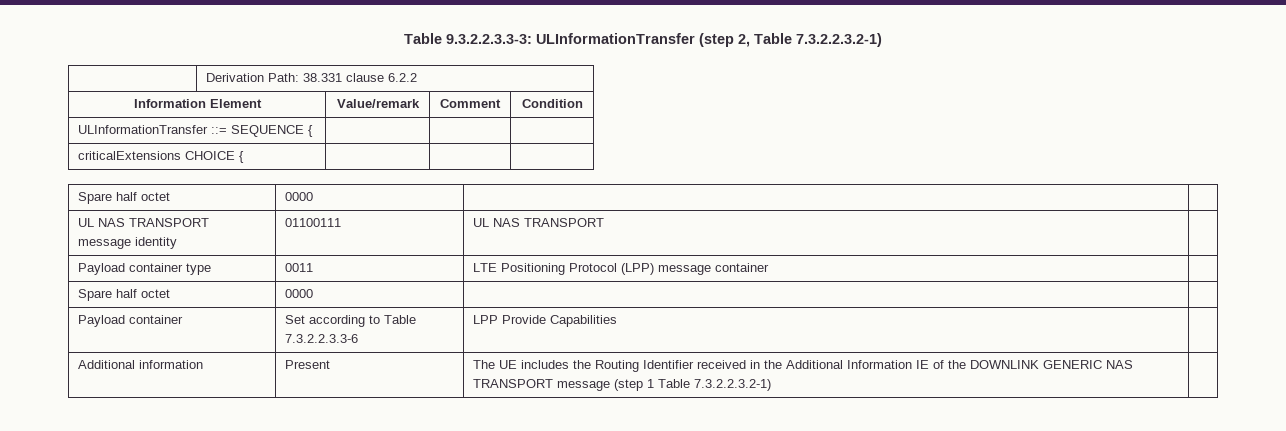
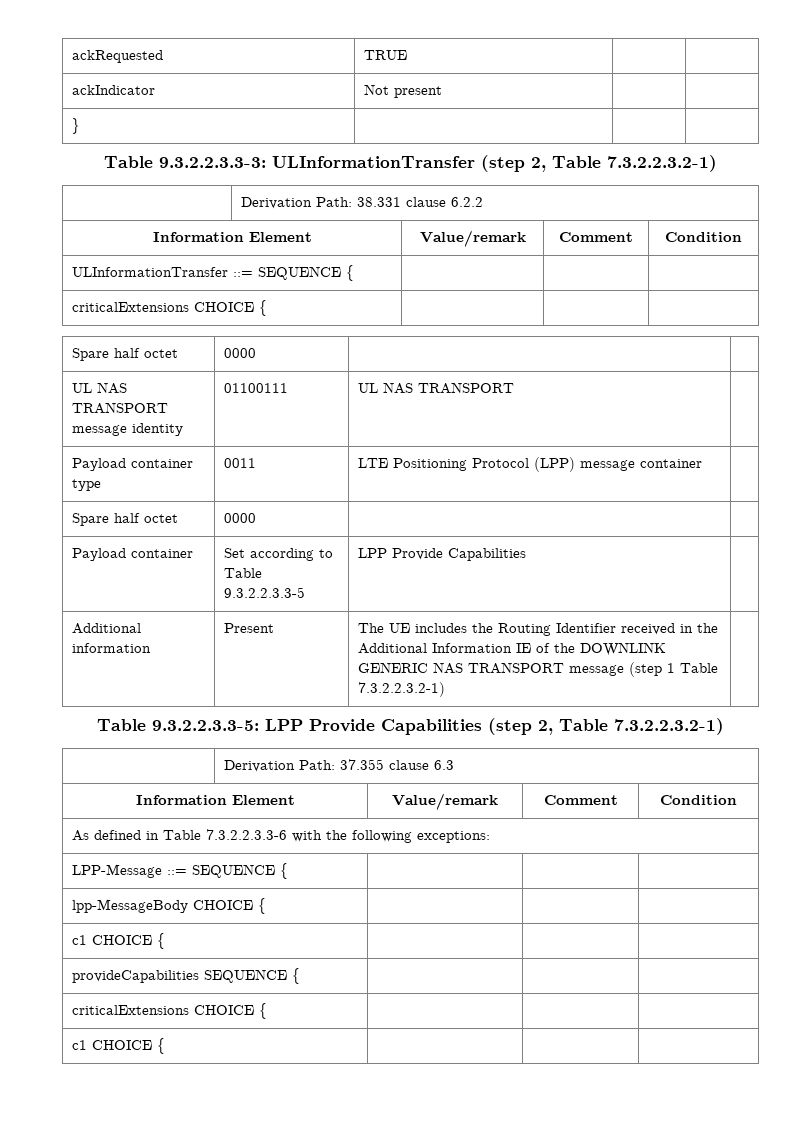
(404, 38) none -> [71,50,163,63] [363,50,407,60] [71,85,155,95] [363,84,442,98] [71,118,80,134] ackRequested | TRUE | | // ackIndicator | Not present | | // } | | | //
[285,334,359,343] 7.3.2.2.3.3-6 -> [223,587,305,598] 9.3.2.2.3.3-5
(772, 385) none -> [97,718,724,735] [223,759,454,772] [135,795,295,805] [392,793,498,810] [543,795,618,805] [660,795,737,805] [71,829,490,843] [71,863,288,879] [71,898,266,914] [71,933,165,949] [71,968,300,984] [71,1003,267,1019] [71,1038,165,1054] // Table 9.3.2.2.3.3-5: LPP Provide Capabilities (step 2, Table 7.3.2.2.3.2-1) // | Derivation Path: 37.355 clause 6.3 // Information Element | Value/remark | Comment | Condition // As defined in Table 7.3.2.2.3.3-6 with the following exceptions: // LPP-Message ::= SEQUENCE { | | | // lpp-MessageBody CHOICE { | | | // c1 CHOICE { | | | // provideCapabilities SEQUENCE { | | | // criticalExtensions CHOICE { | | | // c1 CHOICE { | | |

